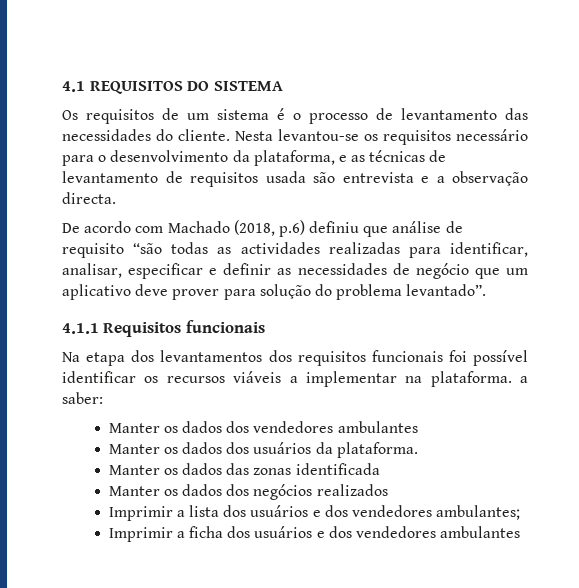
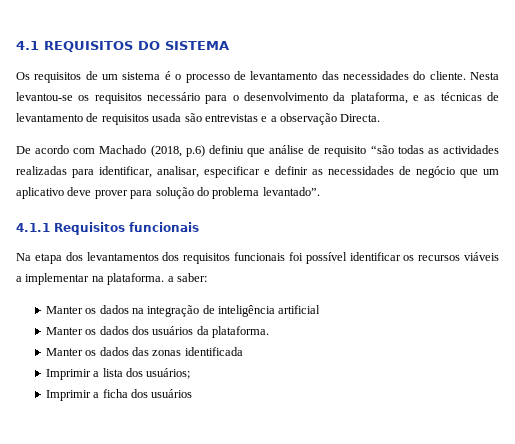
[342,172,414,183] entrevista -> [204,114,258,122] entrevistas
[62,192,116,204] directa. -> [340,114,381,122] Directa.
[226,421,418,433] dos vendedores ambulantes -> [131,305,321,317] na integração de inteligência artificial
[108,484,388,500] // Manter os dados dos negócios realizados -> (243, 351) none
[250,505,521,520] usuários e dos vendedores ambulantes; -> [146,368,191,379] usuários;
[316,526,521,538] e dos vendedores ambulantes -> (193, 393) none

